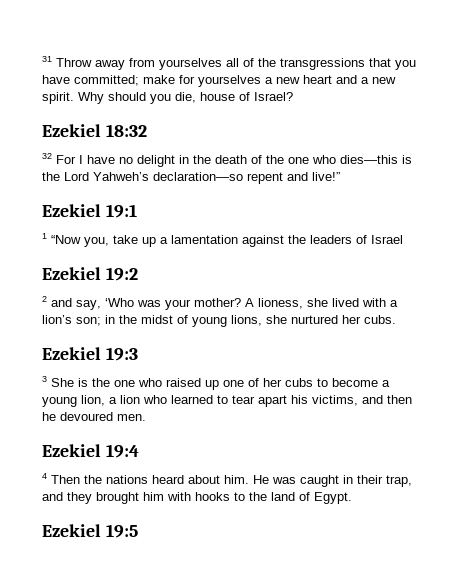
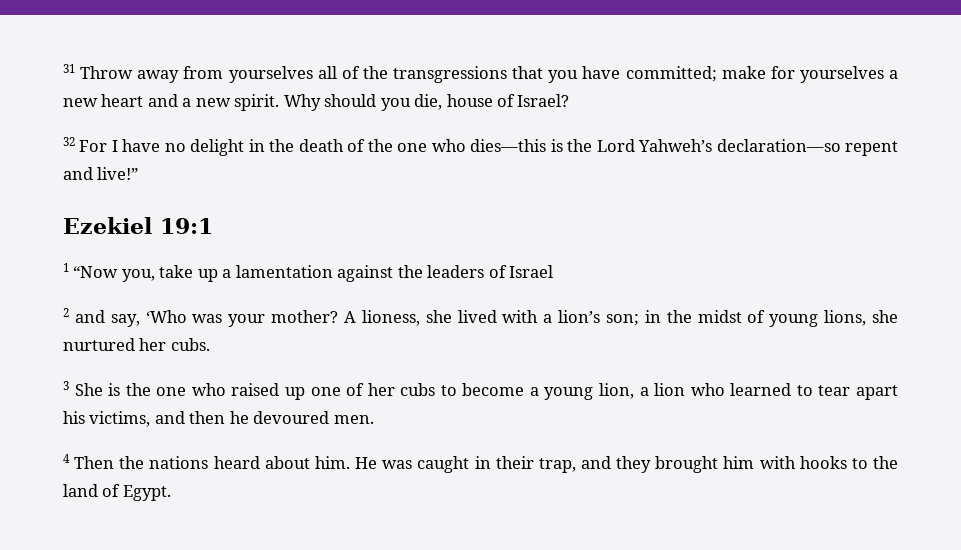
[42,124,147,137] // Ezekiel 18:32 -> (570, 100) none
[42,267,138,281] // Ezekiel 19:2 -> (554, 271) none
[42,347,138,361] // Ezekiel 19:3 -> (210, 344) none
[42,444,139,458] // Ezekiel 19:4 -> (374, 419) none
[42,524,138,538] // Ezekiel 19:5 -> (171, 493) none

